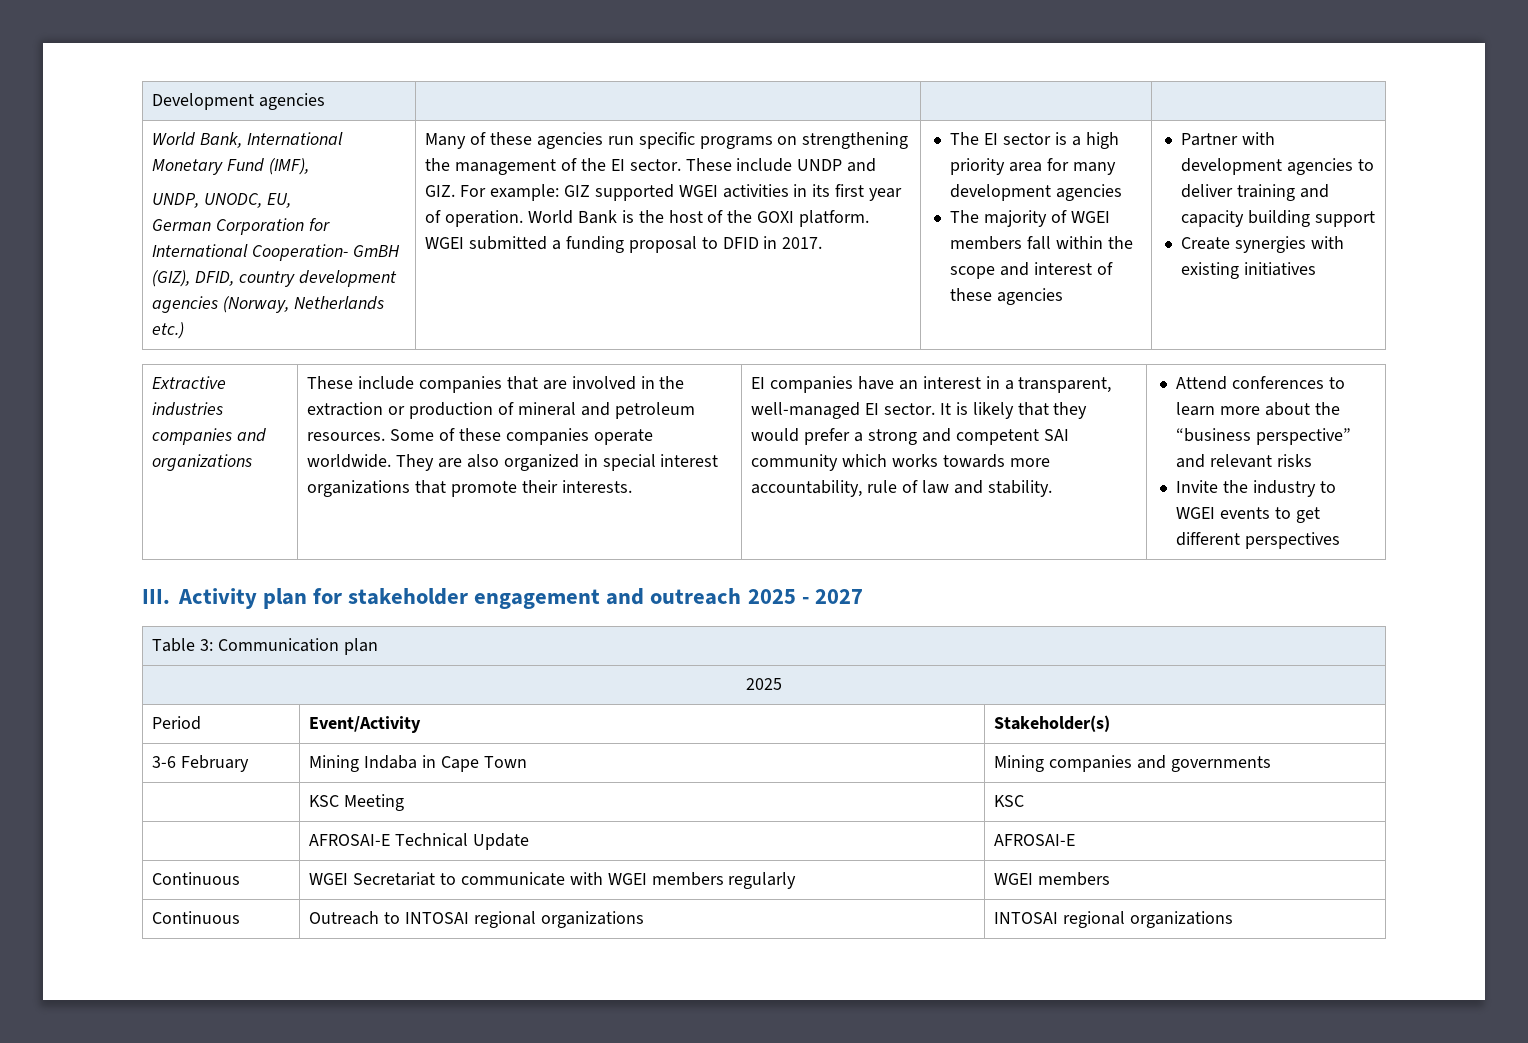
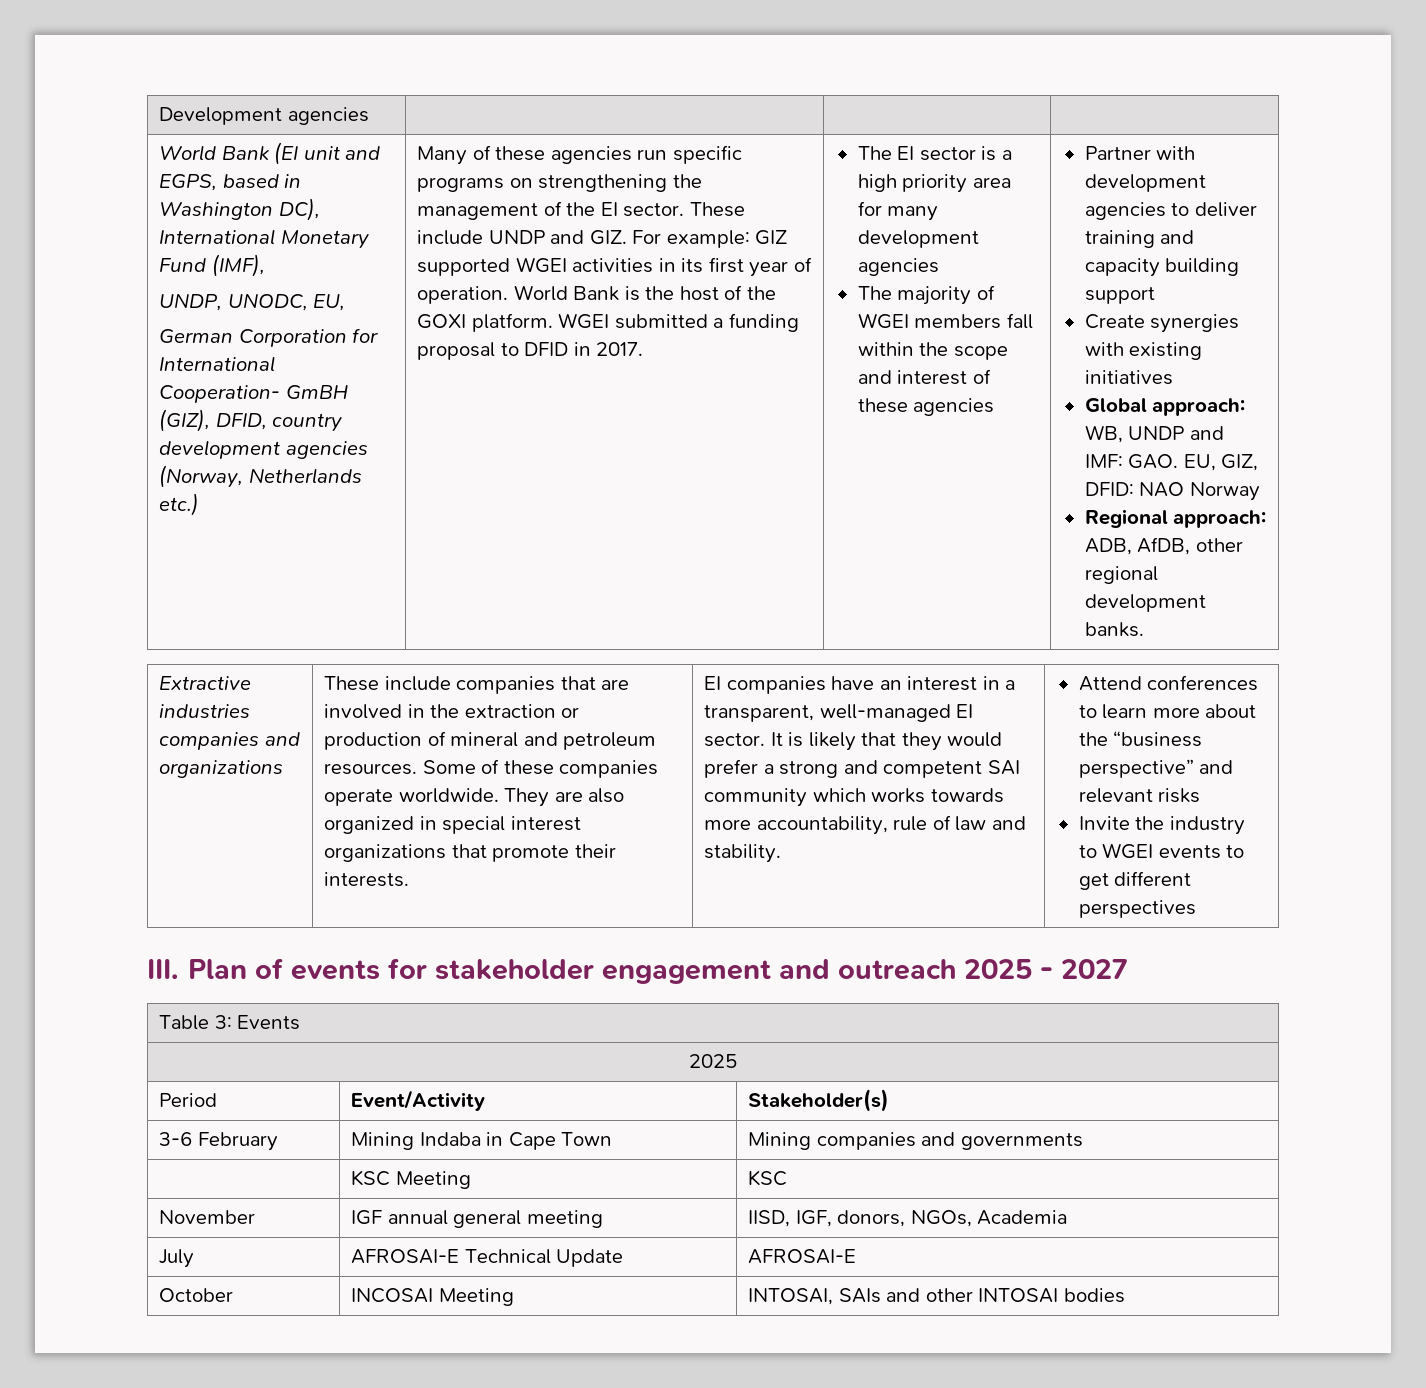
[200,132,243,148] Bank, -> [221,142,381,165] [159,174,302,191] [159,198,320,221] Bank (EI unit and EGPS, based in Washington DC),
(1317, 269) none -> [1084,398,1246,416] [1084,425,1224,443] [1084,454,1259,471] [1084,482,1260,501] [1084,509,1267,528] [1084,537,1243,555] [1084,566,1158,584] [1084,594,1206,612] [1084,622,1144,637] // Global approach: WB, UNDP and IMF: GAO. EU, GIZ, DFID: NAO Norway // Regional approach: ADB, AfDB, other regional development banks.
[178,588,308,609] Activity plan -> [188,958,381,980] Plan of events
[218,638,378,655] Communication plan -> [237,1015,301,1030] Events
[309,833,530,850] [994,834,1076,846] [152,872,241,885] [309,872,797,889] [994,872,1111,886] [152,911,241,924] [309,911,644,928] [994,911,1234,928] | AFROSAI-E Technical Update | AFROSAI-E // Continuous | WGEI Secretariat to communicate with WGEI members regularly | WGEI members // Continuous | Outreach to INTOSAI regional organizations | INTOSAI regional organizations -> [159,1210,256,1224] [351,1210,603,1228] [748,1210,1068,1227] [159,1249,195,1268] [351,1249,624,1267] [748,1249,857,1264] [159,1288,234,1302] [351,1288,514,1306] [748,1288,1125,1305] November | IGF annual general meeting | IISD, IGF, donors, NGOs, Academia // July | AFROSAI-E Technical Update | AFROSAI-E // October | INCOSAI Meeting | INTOSAI, SAIs and other INTOSAI bodies

